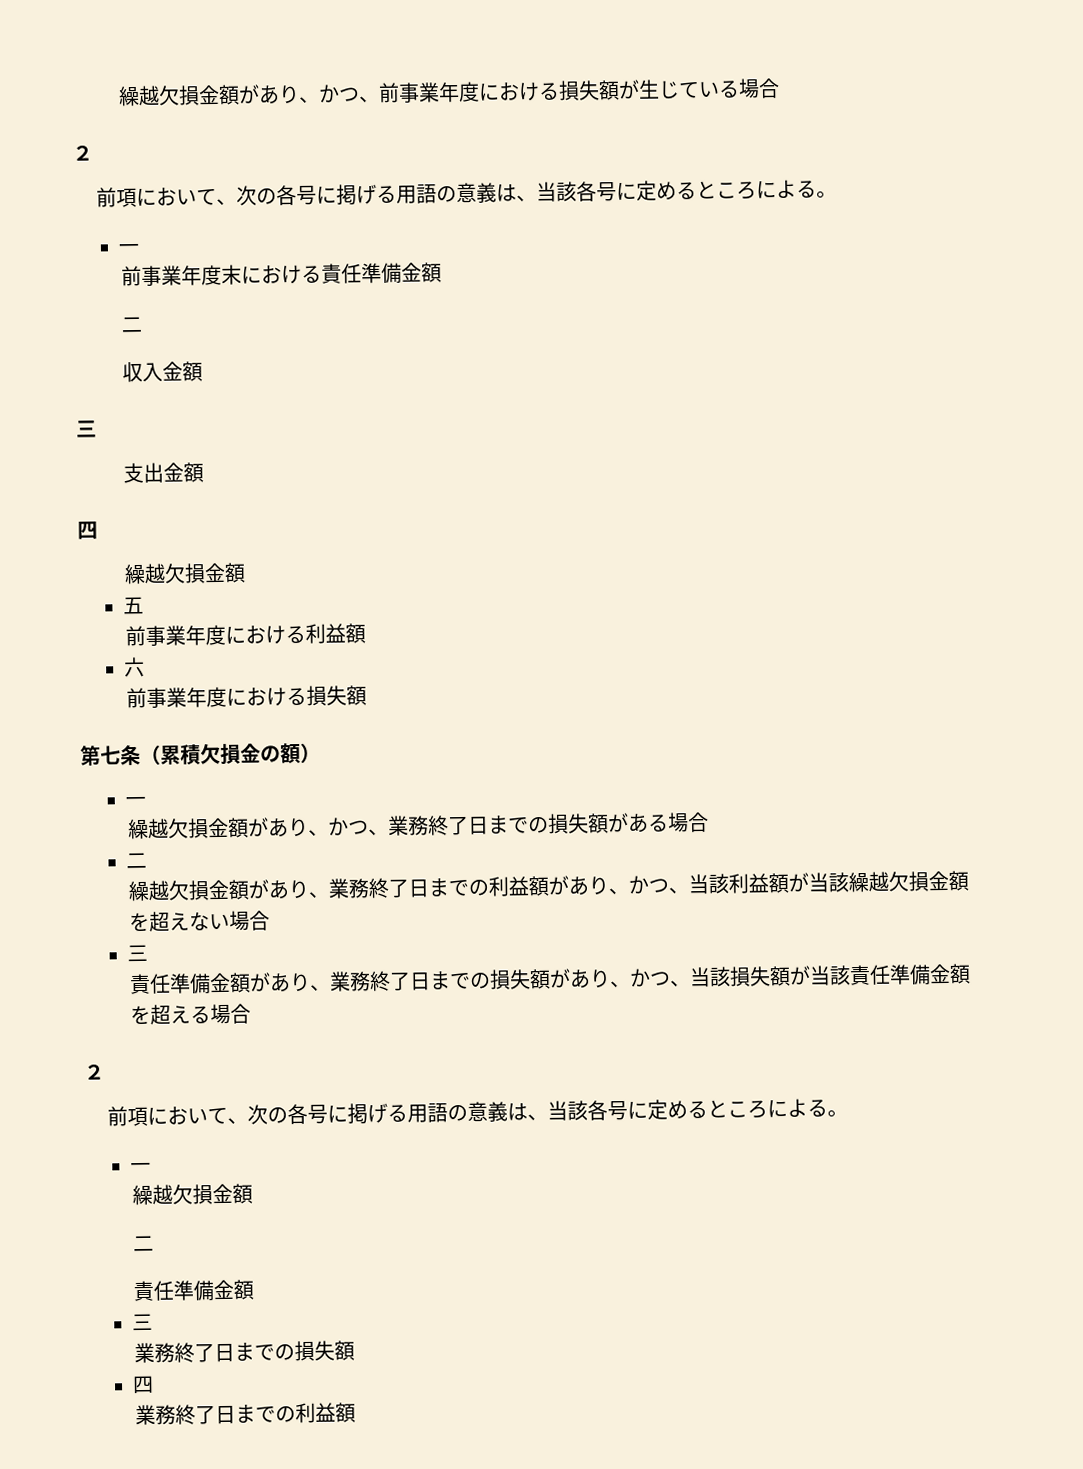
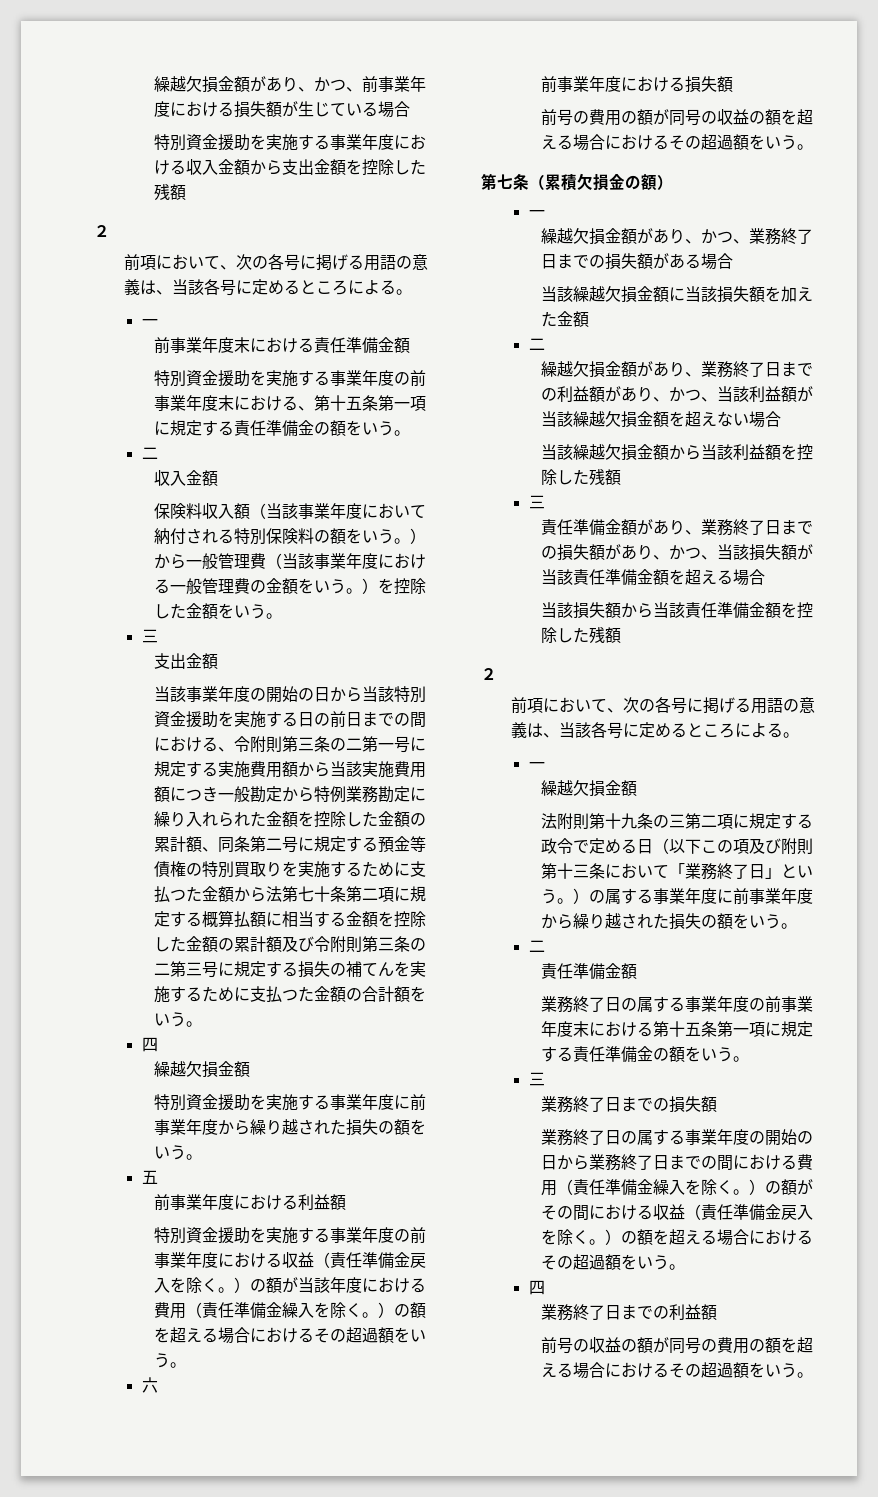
(780, 88) none -> [154,134,427,151] [154,159,427,176] [154,184,187,201] // 特別資金援助を実施する事業年度における収入金額から支出金額を控除した残額
[120,316,142,333] [121,361,203,383] [76,420,97,438] [122,462,204,484] [77,521,98,540] [123,562,246,585] 二 // 収入金額 // 三 // 支出金額 // 四 // 繰越欠損金額 -> [154,370,427,387] [154,395,427,411] [154,420,411,436] [141,447,158,459] [154,470,219,486] [154,503,427,519] [154,528,427,545] [154,553,427,569] [154,578,427,595] [154,603,283,619] [141,629,158,643] [154,653,219,669] [154,686,427,703] [154,711,427,728] [154,736,427,753] [154,761,427,778] [154,786,427,803] [154,811,427,828] [154,836,427,853] [154,861,427,878] [154,886,427,902] [154,910,427,928] [154,936,427,953] [154,961,427,978] [154,986,427,1003] [154,1012,203,1027] [141,1037,158,1052] [154,1061,251,1078] [154,1094,427,1111] [154,1119,427,1136] [154,1145,203,1160] 特別資金援助を実施する事業年度の前事業年度末における、第十五条第一項に規定する責任準備金の額をいう。 // 二 // 収入金額 // 保険料収入額（当該事業年度において納付される特別保険料の額をいう。）から一般管理費（当該事業年度における一般管理費の金額をいう。）を控除した金額をいう。 // 三 // 支出金額 // 当該事業年度の開始の日から当該特別資金援助を実施する日の前日までの間における、令附則第三条の二第一号に規定する実施費用額から当該実施費用額につき一般勘定から特例業務勘定に繰り入れられた金額を控除した金額の累計額、同条第二号に規定する預金等債権の特別買取りを実施するために支払つた金額から法第七十条第二項に規定する概算払額に相当する金額を控除した金額の累計額及び令附則第三条の二第三号に規定する損失の補てんを実施するために支払つた金額の合計額をいう。 // 四 // 繰越欠損金額 // 特別資金援助を実施する事業年度に前事業年度から繰り越された損失の額をいう。
(366, 633) none -> [154,1227,427,1244] [154,1252,427,1268] [154,1277,427,1293] [154,1302,427,1319] [154,1327,427,1344] [154,1353,187,1368] // 特別資金援助を実施する事業年度の前事業年度における収益（責任準備金戻入を除く。）の額が当該年度における費用（責任準備金繰入を除く。）の額を超える場合におけるその超過額をいう。
(367, 695) none -> [541,109,814,126] [541,134,814,151] // 前号の費用の額が同号の収益の額を超える場合におけるその超過額をいう。
(709, 822) none -> [541,286,814,303] [541,311,590,327] // 当該繰越欠損金額に当該損失額を加えた金額
(270, 920) none -> [541,444,814,461] [541,469,622,486] // 当該繰越欠損金額から当該利益額を控除した残額
(251, 1013) none -> [541,602,814,619] [541,627,622,644] // 当該損失額から当該責任準備金額を控除した残額
[132,1235,154,1252] [132,1279,254,1302] 二 // 責任準備金額 -> [541,813,814,830] [541,838,814,855] [541,863,814,880] [541,888,814,905] [541,913,798,930] [528,940,545,952] [541,963,638,979] [541,996,814,1013] [541,1021,814,1037] [541,1046,750,1062] 法附則第十九条の三第二項に規定する政令で定める日（以下この項及び附則第十三条において「業務終了日」という。）の属する事業年度に前事業年度から繰り越された損失の額をいう。 // 二 // 責任準備金額 // 業務終了日の属する事業年度の前事業年度末における第十五条第一項に規定する責任準備金の額をいう。
(355, 1350) none -> [541,1129,814,1146] [541,1154,814,1171] [541,1179,814,1196] [541,1204,814,1221] [541,1229,814,1246] [541,1254,686,1270] // 業務終了日の属する事業年度の開始の日から業務終了日までの間における費用（責任準備金繰入を除く。）の額がその間における収益（責任準備金戻入を除く。）の額を超える場合におけるその超過額をいう。
(356, 1412) none -> [541,1337,814,1354] [541,1362,814,1379] // 前号の収益の額が同号の費用の額を超える場合におけるその超過額をいう。

